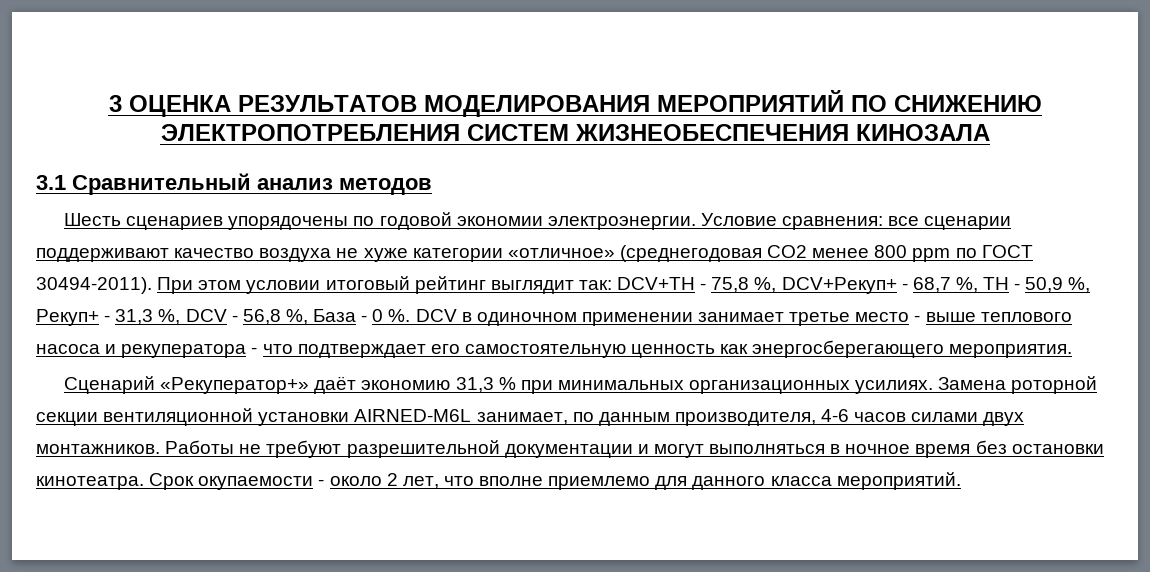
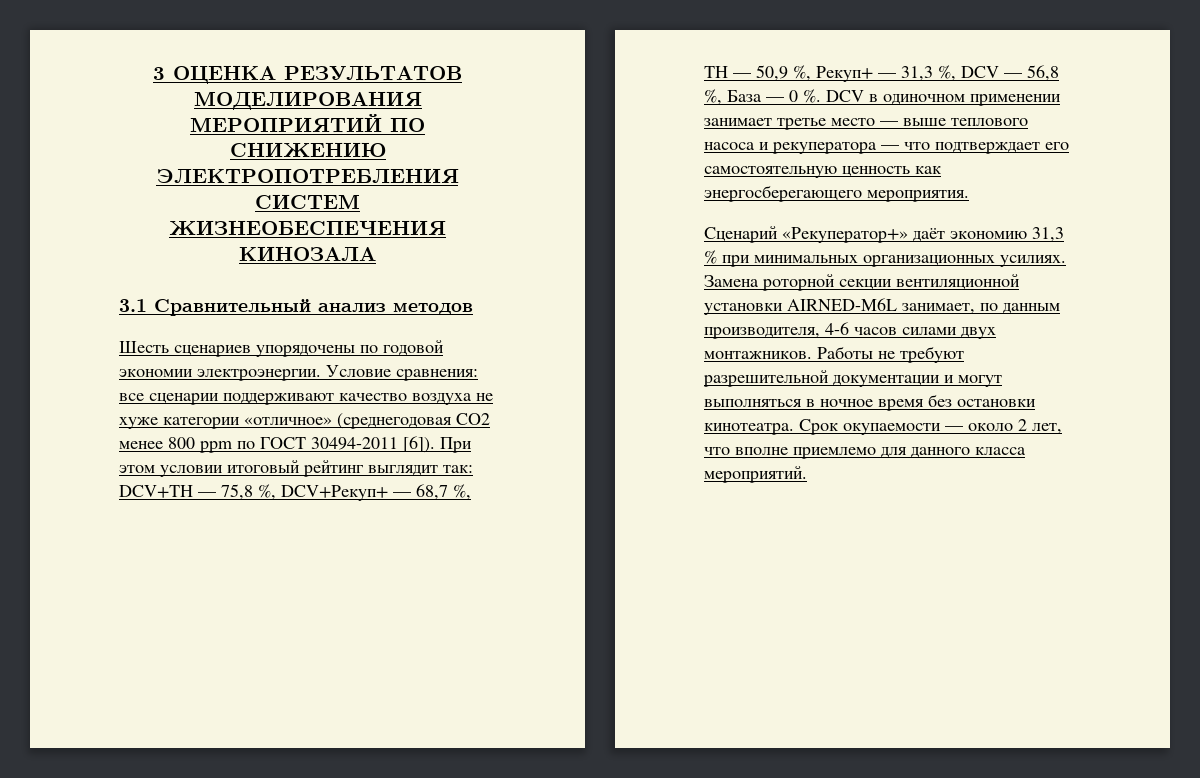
[36,277,152,294] 30494-2011). -> [311,436,435,453] 30494-2011 [6]).
[700,283,707,290] - -> [198,492,216,497] —
[901,283,908,290] - -> [393,492,411,497] —
[1014,283,1021,290] - -> [733,73,751,78] —
[104,315,111,322] - -> [878,73,896,78] —
[231,315,238,322] - -> [1004,73,1022,78] —
[361,315,368,322] - -> [766,97,784,102] —
[914,315,921,322] - -> [880,121,898,126] —
[251,347,258,354] - -> [881,145,899,150] —
[318,479,325,486] - -> [945,426,963,431] —

